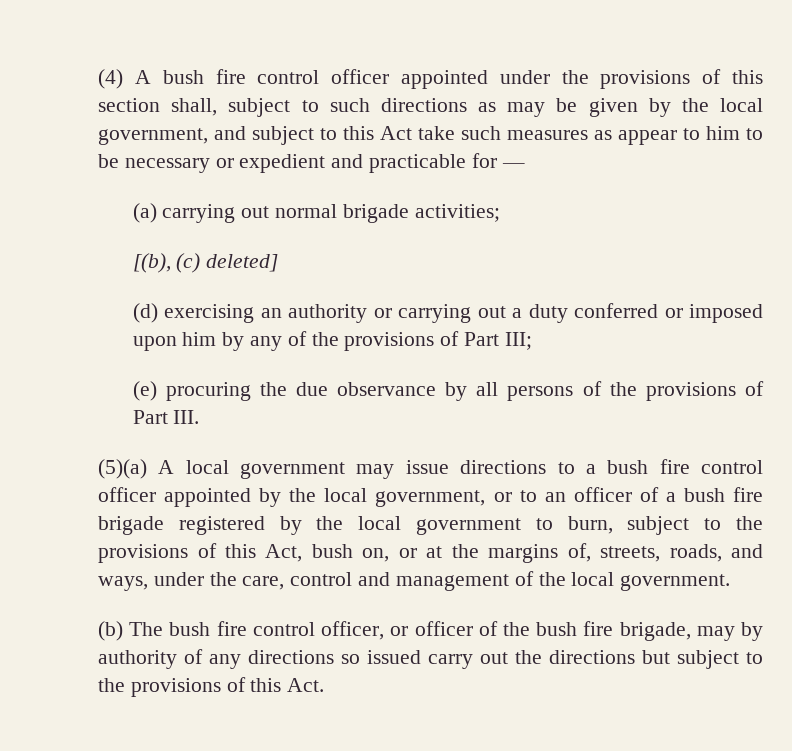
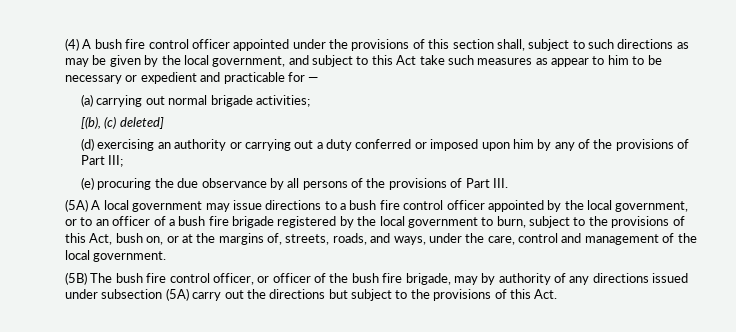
[98,459,148,479] (5)(a) -> [65,199,89,212] (5A)
[98,621,124,641] (b) -> [65,272,88,285] (5B)
[341,650,422,664] so issued -> [652,273,689,283] [65,288,189,301] issued under subsection (5A)

